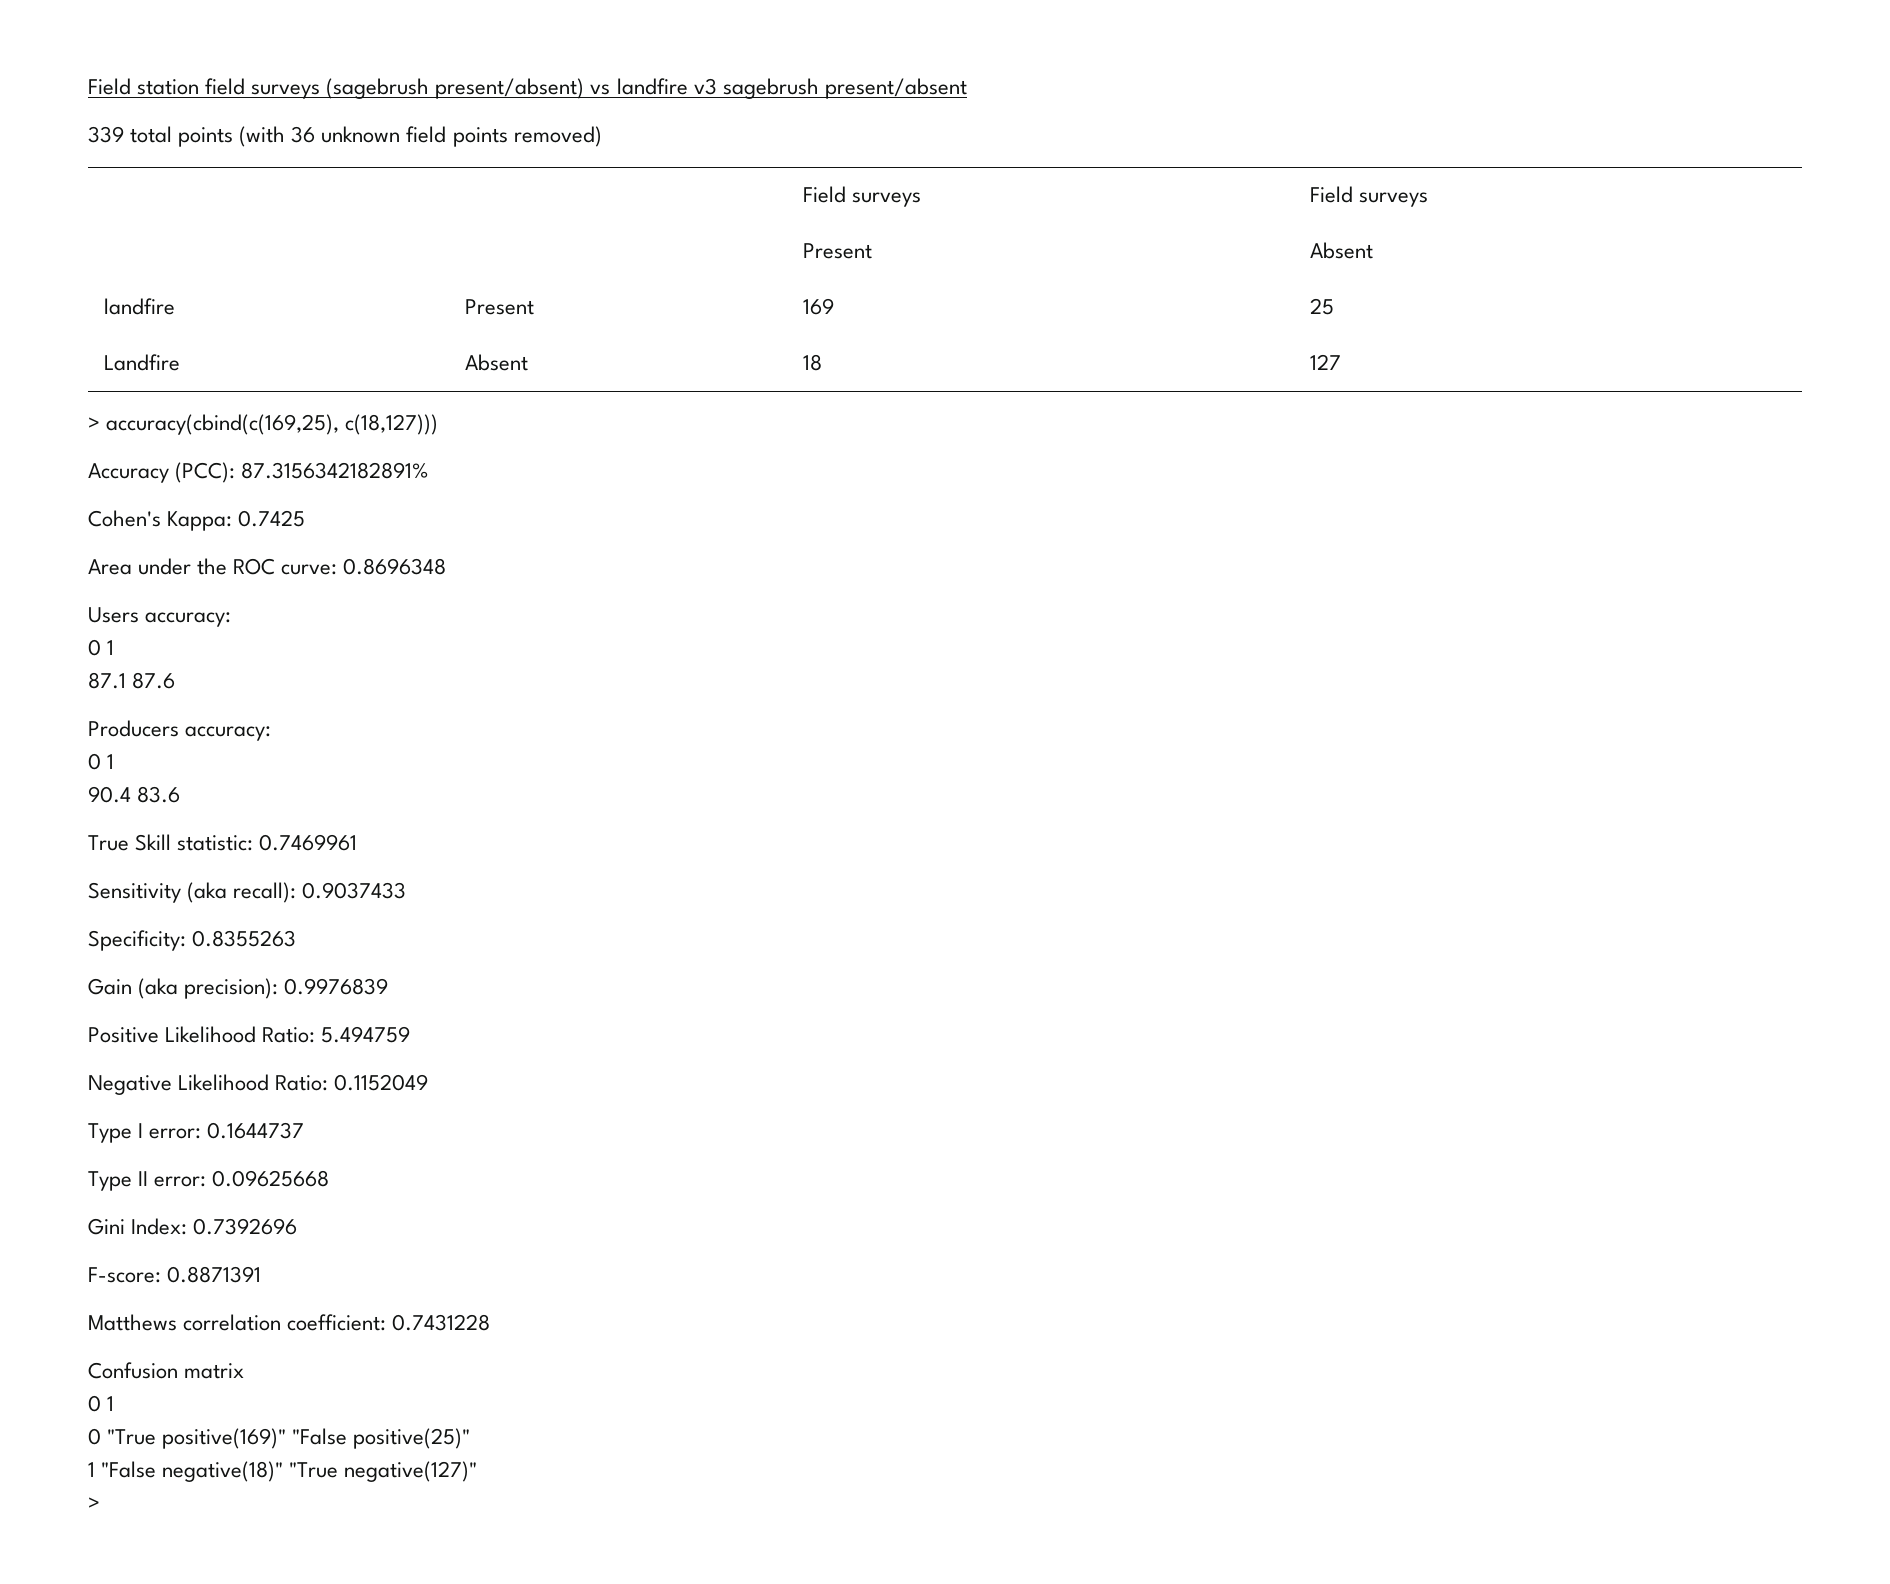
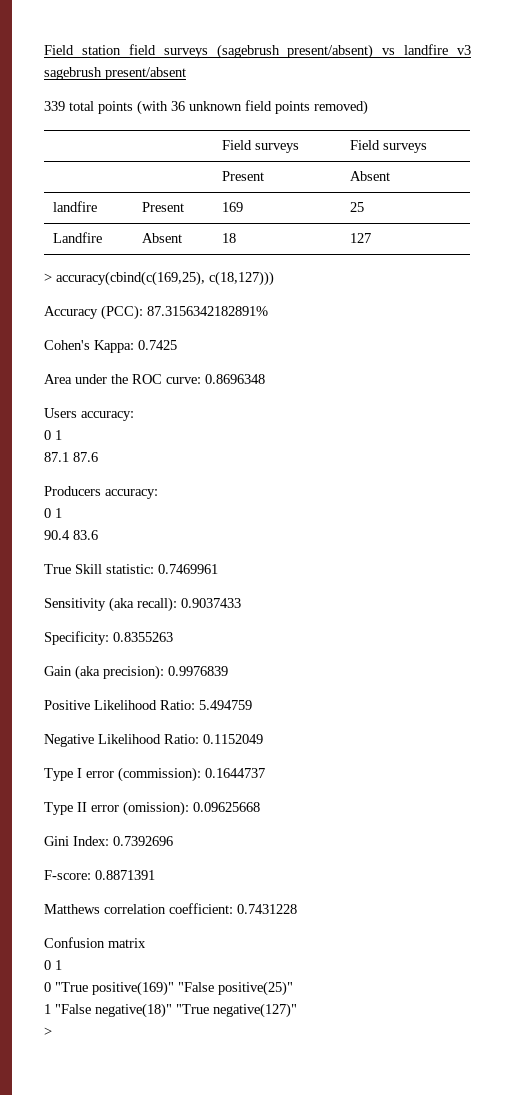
[149,1128,202,1139] error: -> [86,767,201,782] error (commission):
[154,1176,207,1187] error: -> [91,801,189,816] error (omission):

